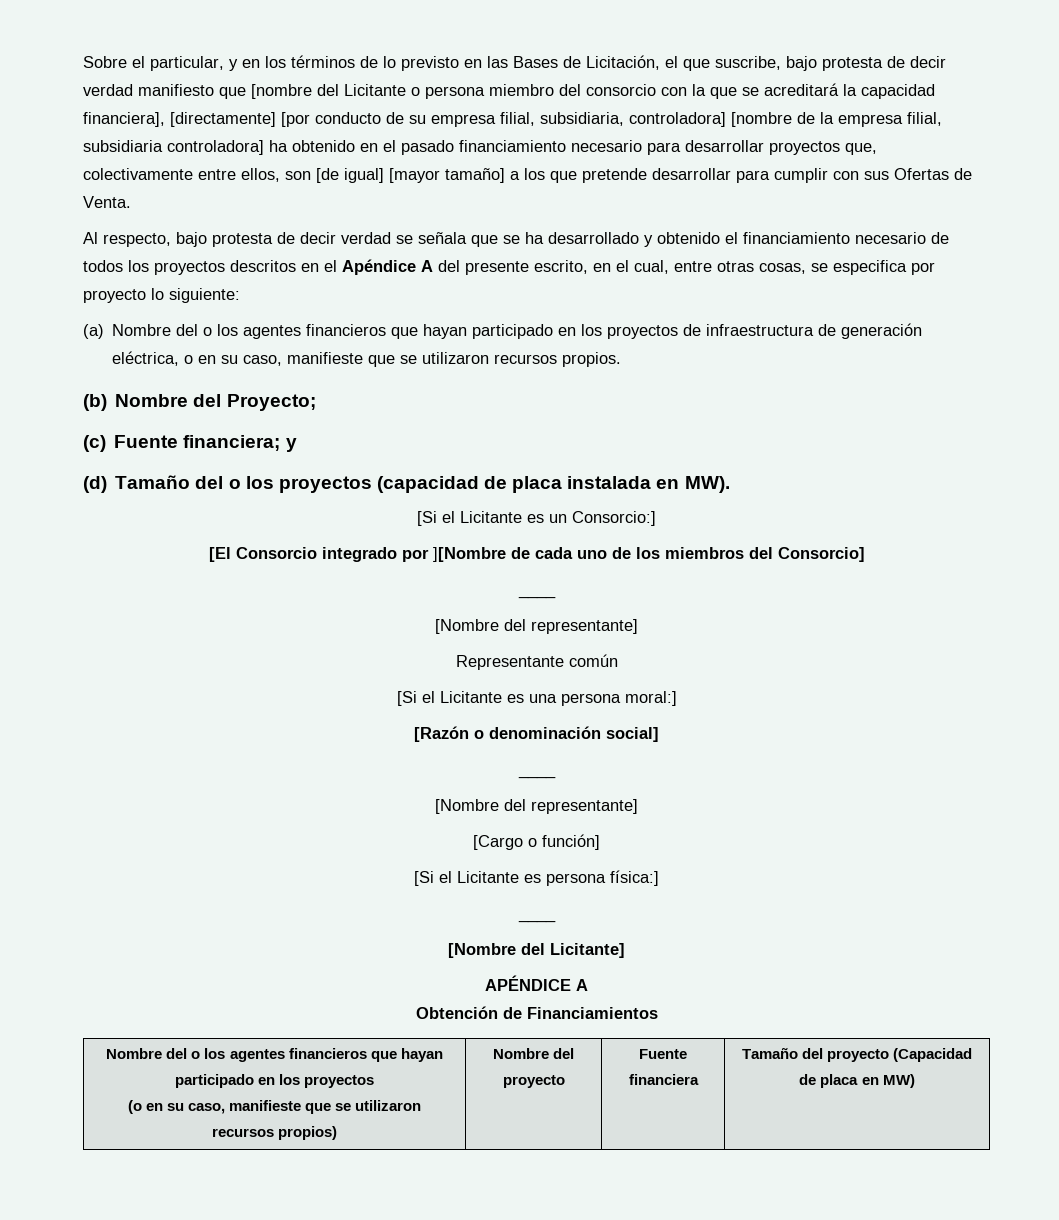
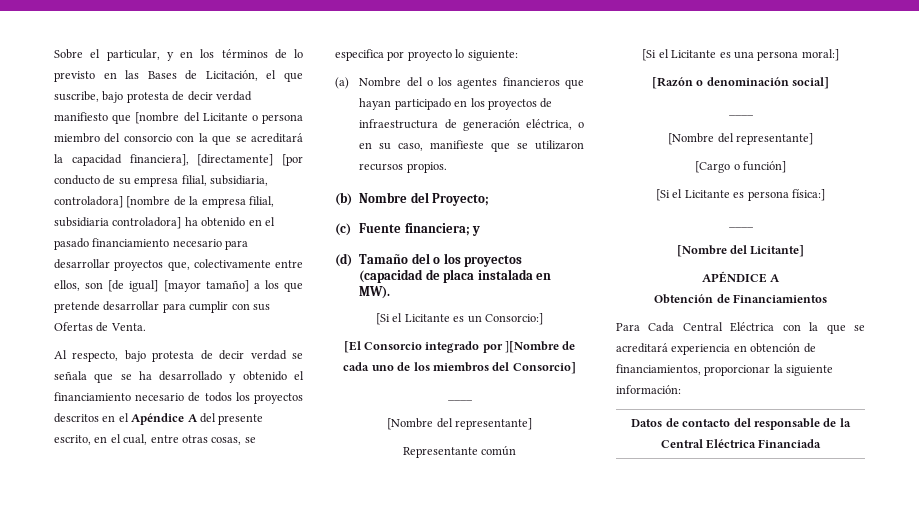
[106,1048,443,1062] [174,1074,375,1088] [127,1100,422,1114] [211,1126,338,1140] [492,1048,575,1059] [502,1075,565,1088] [639,1049,687,1059] [628,1074,699,1085] [741,1047,973,1062] [799,1074,915,1088] // Nombre del o los agentes financieros que hayan participado en los proyectos // (o en su caso, manifieste que se utilizaron recursos propios) | Nombre del proyecto | Fuente financiera | Tamaño del proyecto (Capacidad de placa en MW) -> [616,322,865,334] [616,343,816,355] [616,364,834,376] [616,385,681,394] [631,418,851,430] [660,439,822,449] // Para Cada Central Eléctrica con la que se acreditará experiencia en obtención de financiamientos, proporcionar la siguiente información: // Datos de contacto del responsable de la Central Eléctrica Financiada

